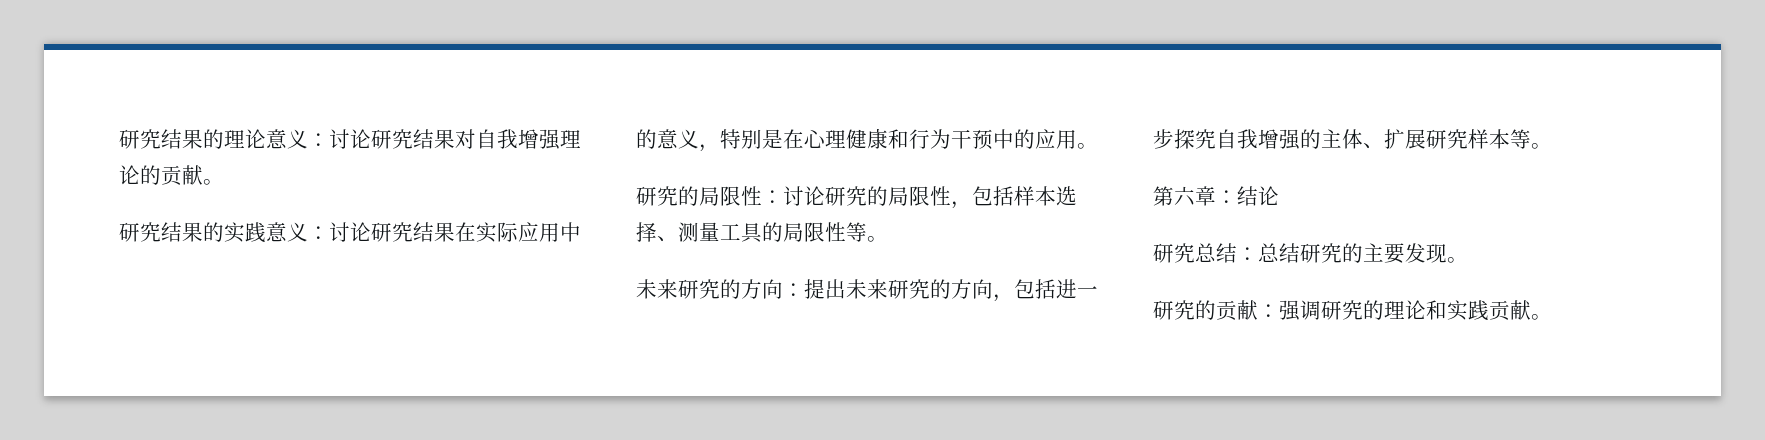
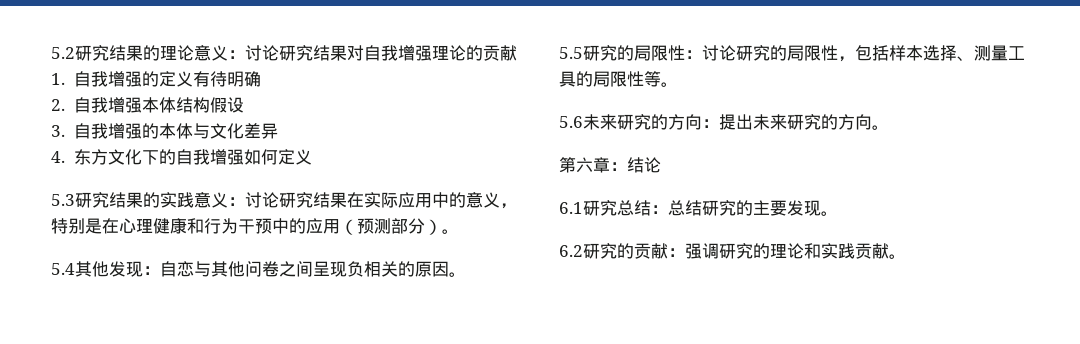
(119, 139) none -> [51,47,75,59] 5.2
[203,179,224,185] 。 // -> [51,71,261,87] [51,97,244,113] [51,123,278,139] [51,149,312,165] [51,194,75,206] // 1.自我增强的定义有待明确 // 2.自我增强本体结构假设 // 3.自我增强的本体与文化差异 // 4.东方文化下的自我增强如何定义 // 5.3
[1077,143,1098,149] 。 // -> [340,218,459,235] [51,261,466,277] [559,47,583,59] （预测部分）。 // 5.4其他发现：自恋与其他问卷之间呈现负相关的原因。 // 5.5
(888, 239) none -> [559,116,583,128] 5.6
[993,279,1098,302] [1153,129,1531,150] ，包括进一步探究自我增强的主体、扩展研究样本等 -> (872, 122) none
(1279, 196) none -> [559,202,583,214] 6.1
(1468, 260) none -> [559,245,583,257] 6.2

